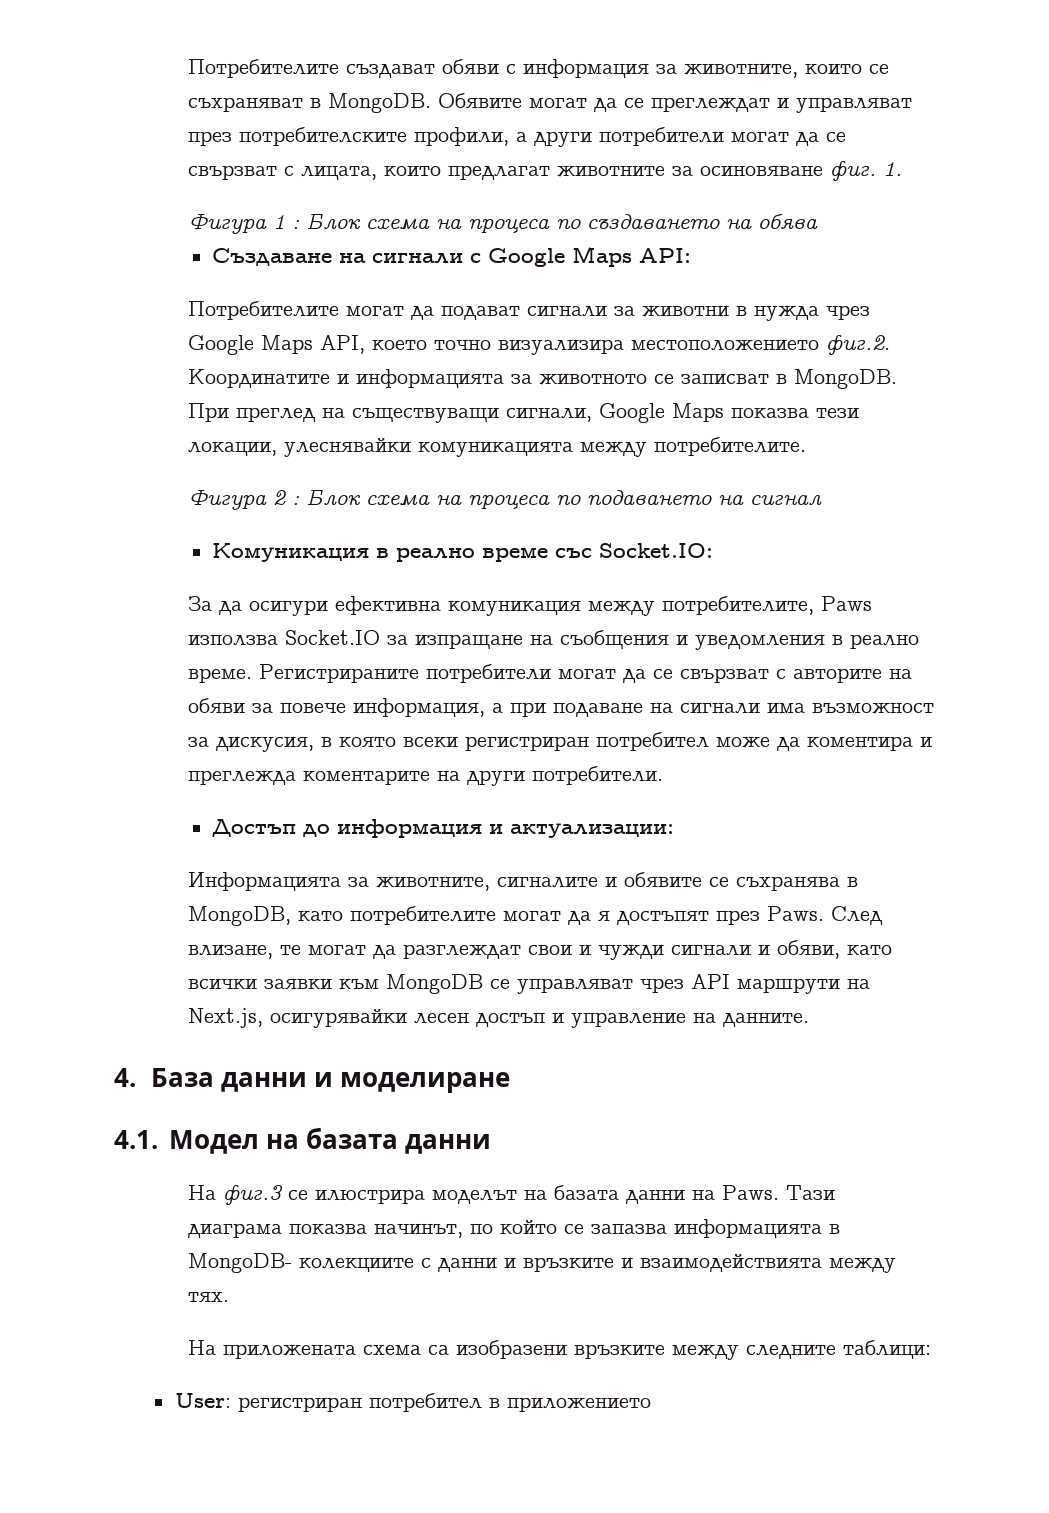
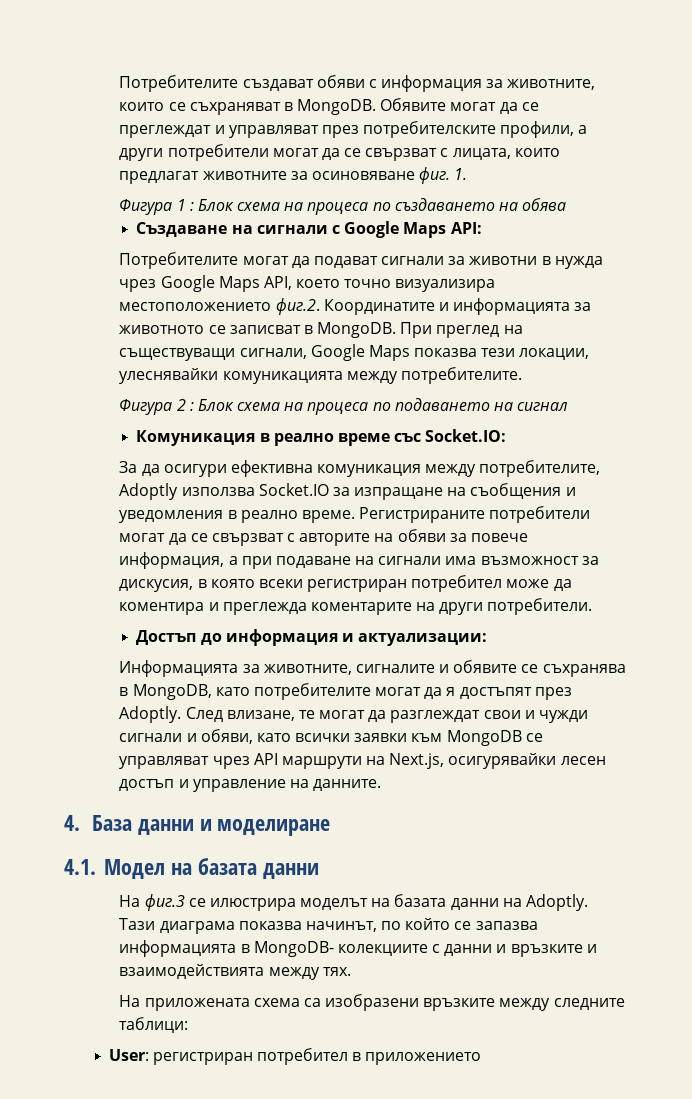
[821,596,873,611] Paws -> [119,483,179,500] Adoptly
[767,906,825,921] Paws. -> [119,706,182,723] Adoptly.
[722,1185,780,1200] Paws. -> [526,894,589,911] Adoptly.

